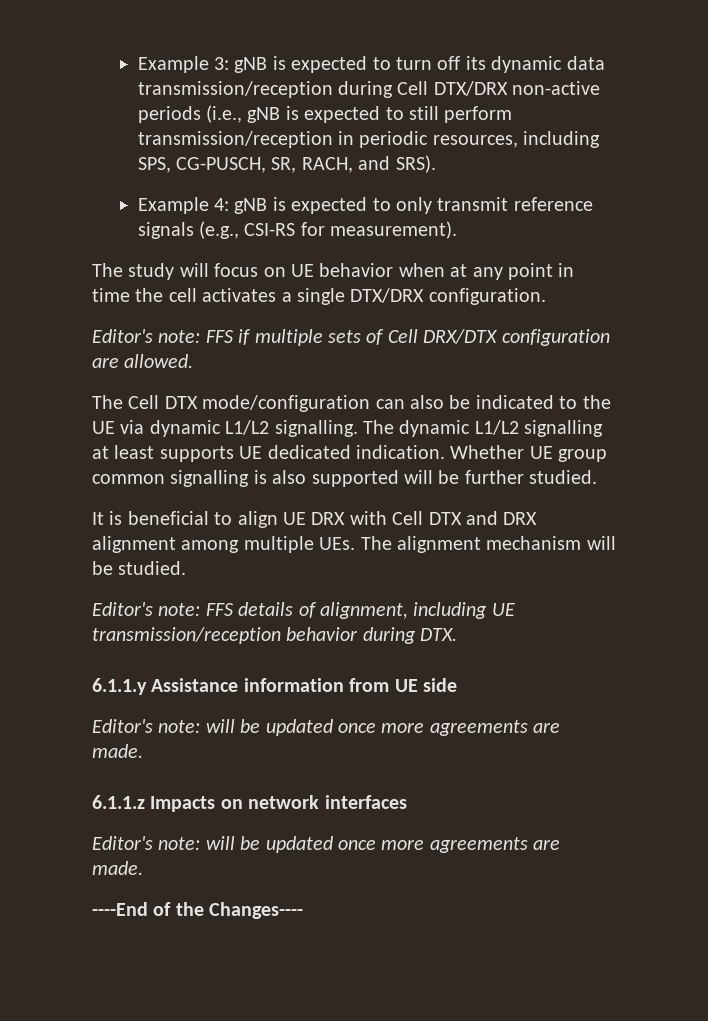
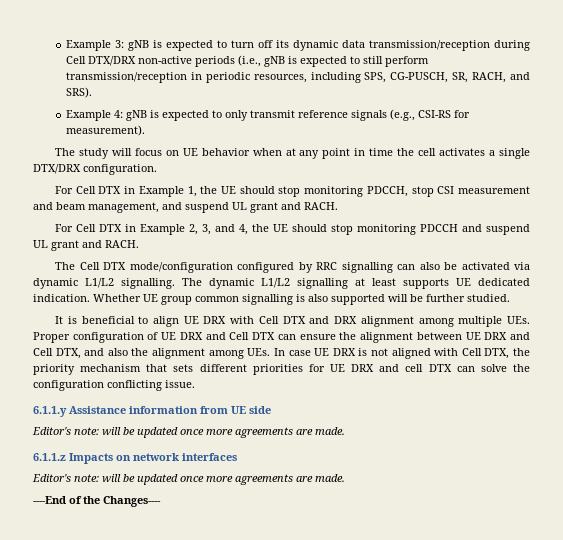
[92,329,610,346] [92,354,194,368] [92,395,611,412] [92,421,115,434] Editor's note: FFS if multiple sets of Cell DRX/DTX configuration are allowed. // The Cell DTX mode/configuration can also be indicated to the UE -> [55,186,530,197] [33,202,338,213] [55,224,530,235] [33,240,139,251] [55,262,510,273] For Cell DTX in Example 1, the UE should stop monitoring PDCCH, stop CSI measurement and beam management, and suspend UL grant and RACH. // For Cell DTX in Example 2, 3, and 4, the UE should stop monitoring PDCCH and suspend UL grant and RACH. // The Cell DTX mode/configuration configured by RRC signalling can also be activated
[360,536,616,553] [92,561,187,575] [92,602,515,619] [92,627,458,644] The alignment mechanism will be studied. // Editor's note: FFS details of alignment, including UE transmission/reception behavior during DTX. -> [33,332,530,343] [33,348,530,359] [33,364,531,375] [33,380,195,391] Proper configuration of UE DRX and Cell DTX can ensure the alignment between UE DRX and Cell DTX, and also the alignment among UEs. In case UE DRX is not aligned with Cell DTX, the priority mechanism that sets different priorities for UE DRX and cell DTX can solve the configuration conflicting issue.

